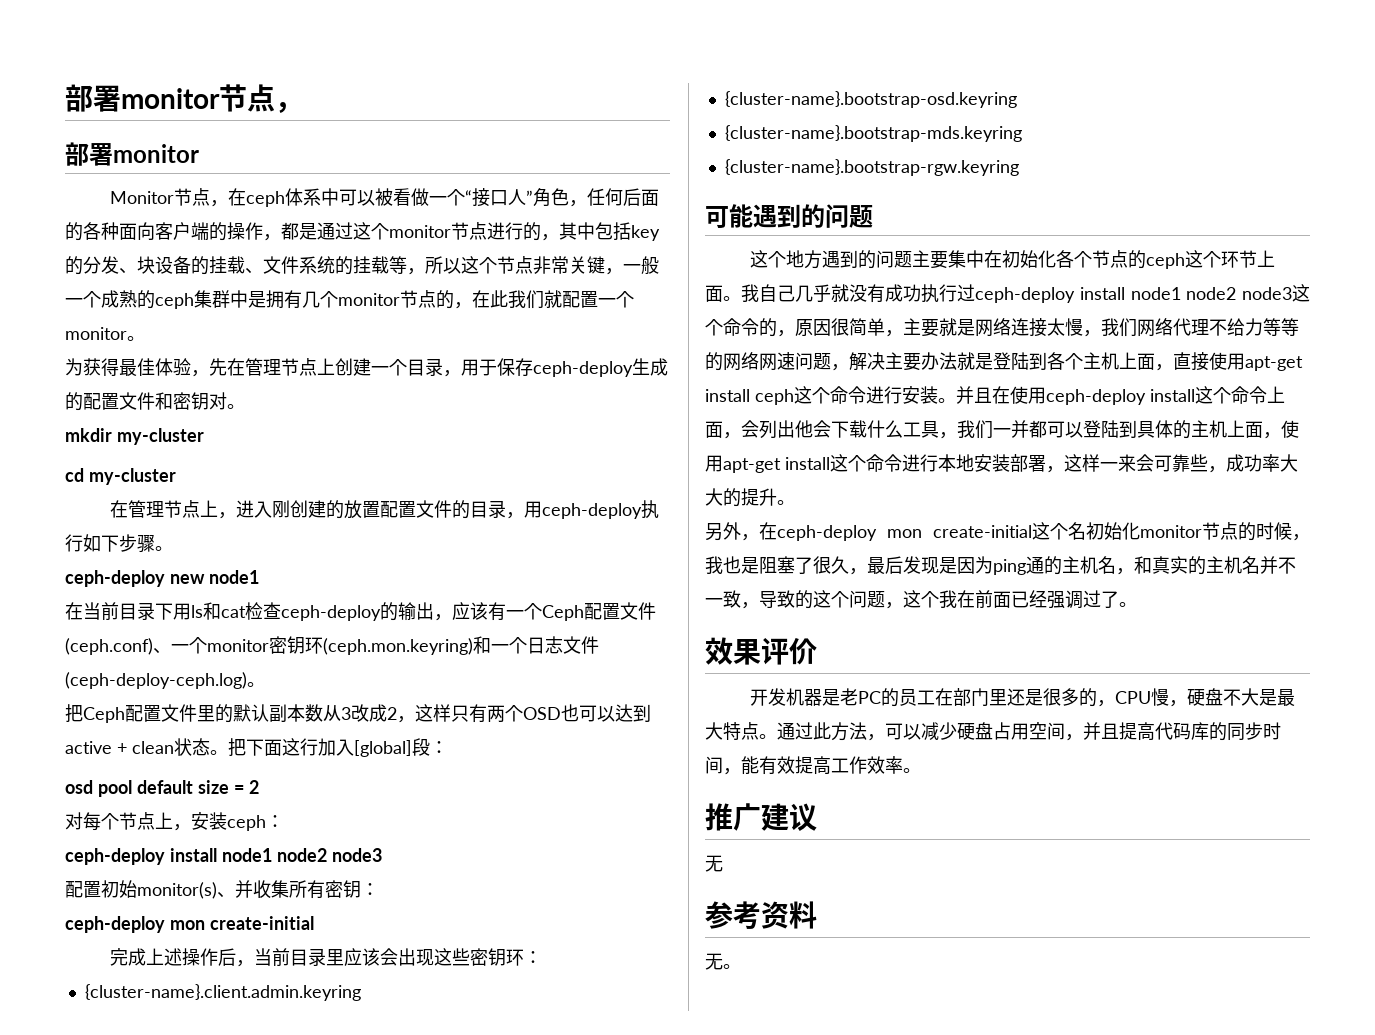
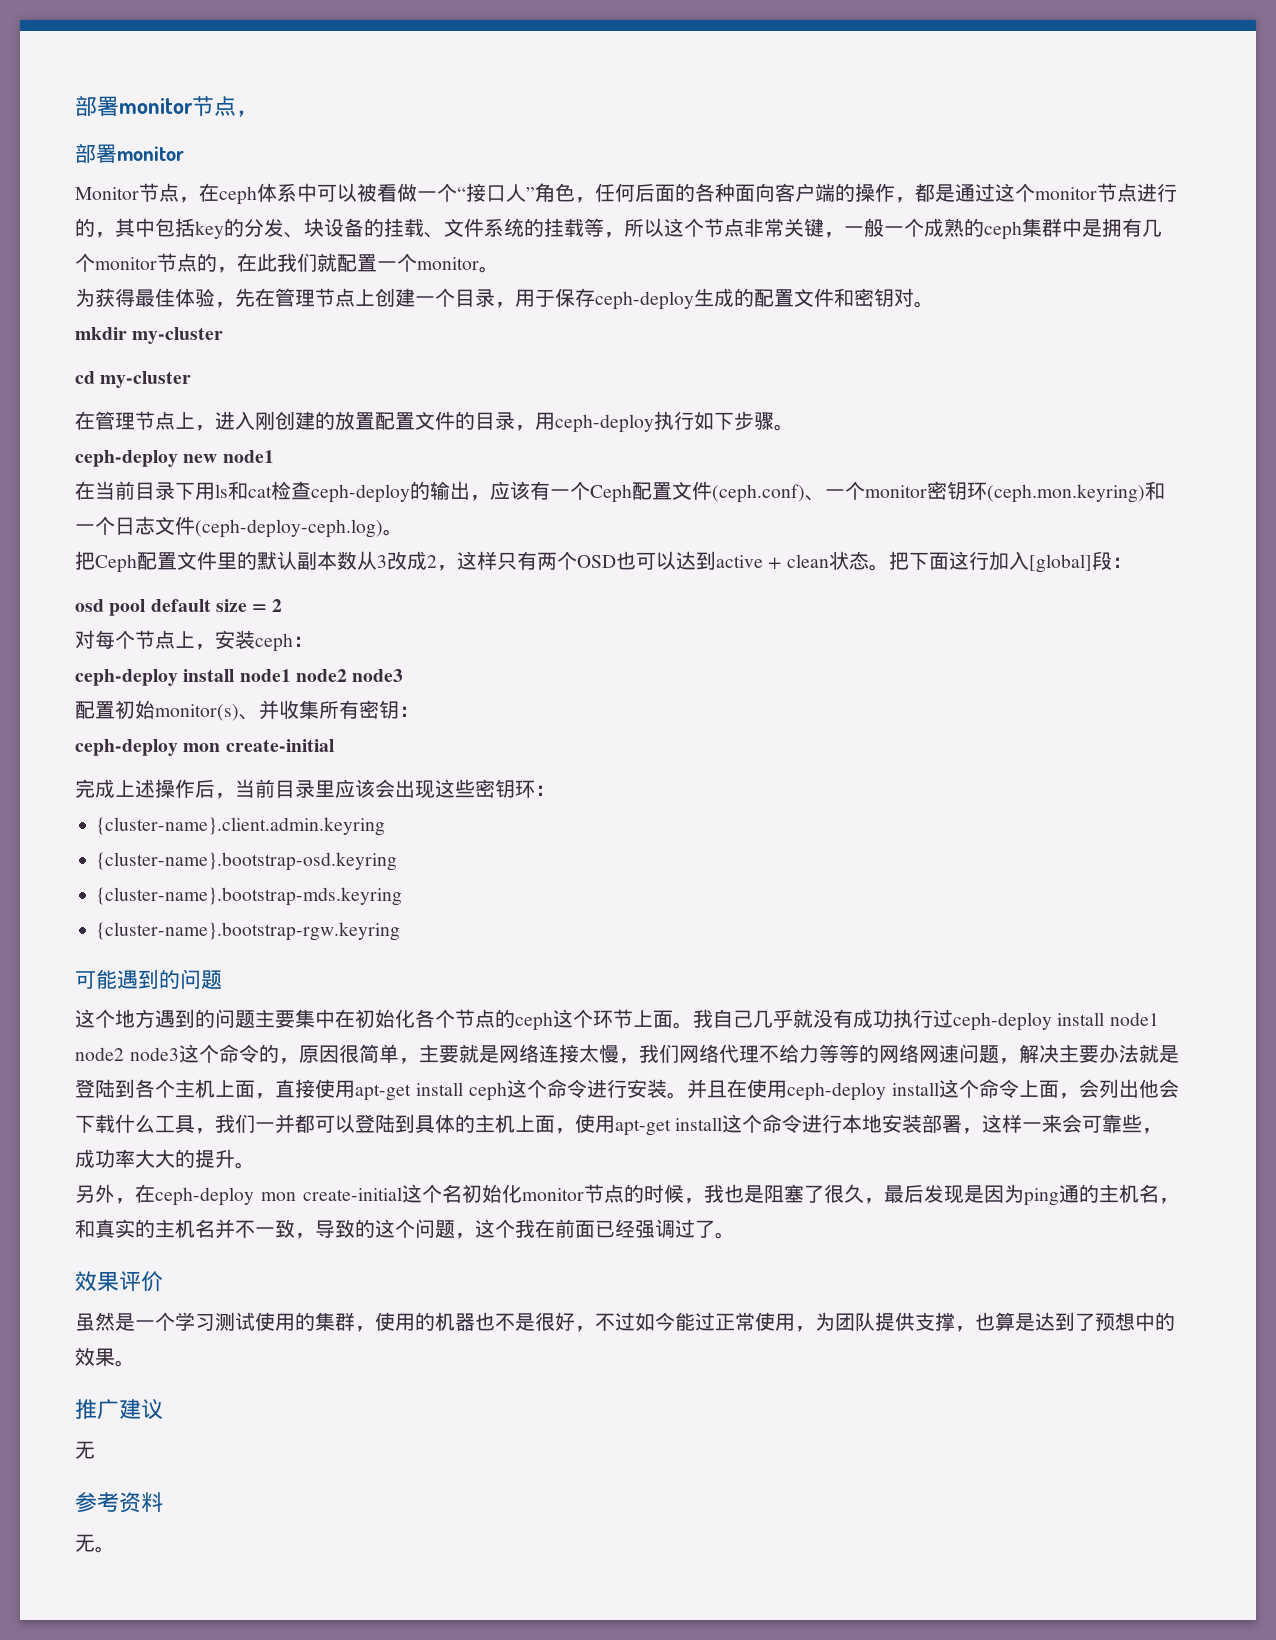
[749,688,1295,707] [705,722,1281,741] [705,756,903,775] 开发机器是老PC的员工在部门里还是很多的，CPU慢，硬盘不大是最大特点。通过此方法，可以减少硬盘占用空间，并且提高代码库的同步时间，能有效提高工作效率 -> [75,1312,1175,1332] [75,1347,115,1366] 虽然是一个学习测试使用的集群，使用的机器也不是很好，不过如今能过正常使用，为团队提供支撑，也算是达到了预想中的效果

